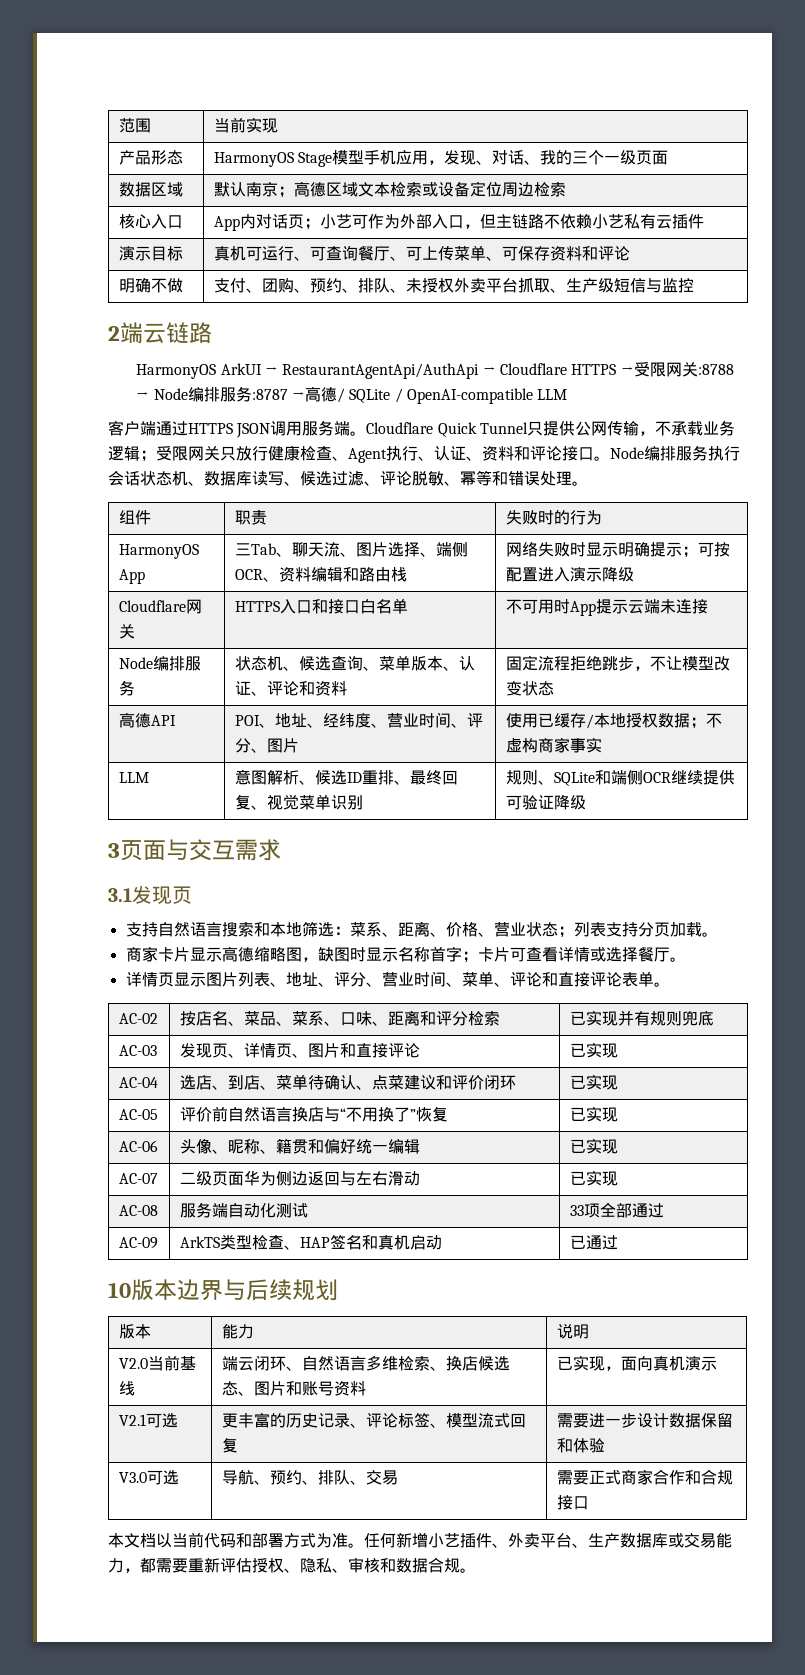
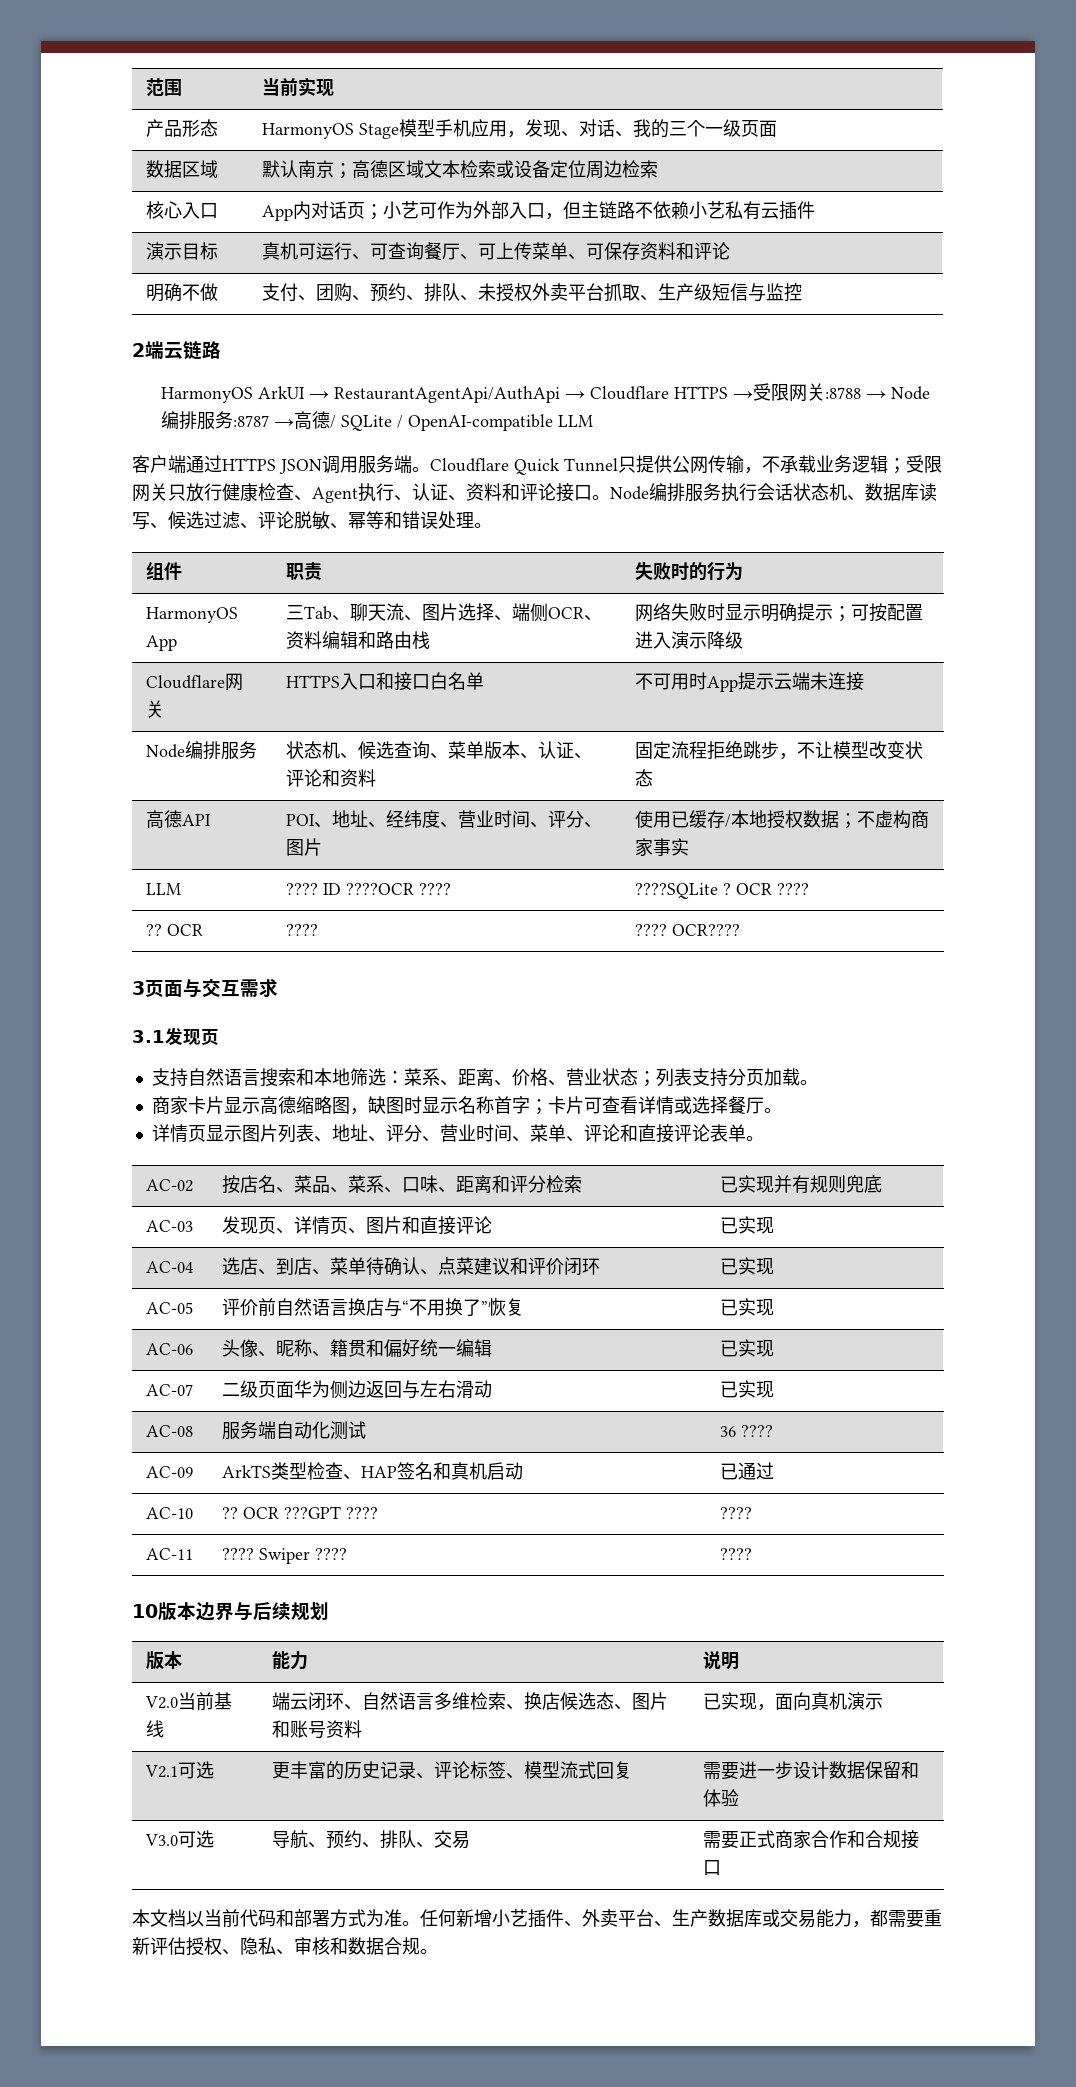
[234,769,458,785] [234,794,363,810] [505,770,735,786] [505,795,586,810] 意图解析、候选ID重排、最终回复、视觉菜单识别 | 规则、SQLite和端侧OCR继续提供可验证降级 -> [286,883,452,895] [635,883,810,899] [146,924,204,936] [286,924,319,936] [635,924,741,936] ???? ID ????OCR ???? | ????SQLite ? OCR ???? // ?? OCR | ???? | ???? OCR????
[569,1202,664,1218] 33项全部通过 -> [720,1425,774,1437] 36 ????
(618, 1242) none -> [146,1507,194,1519] [222,1506,379,1519] [720,1507,753,1519] [146,1548,194,1560] [222,1548,348,1564] [720,1548,753,1560] // AC-10 | ?? OCR ???GPT ???? | ???? // AC-11 | ???? Swiper ???? | ????

